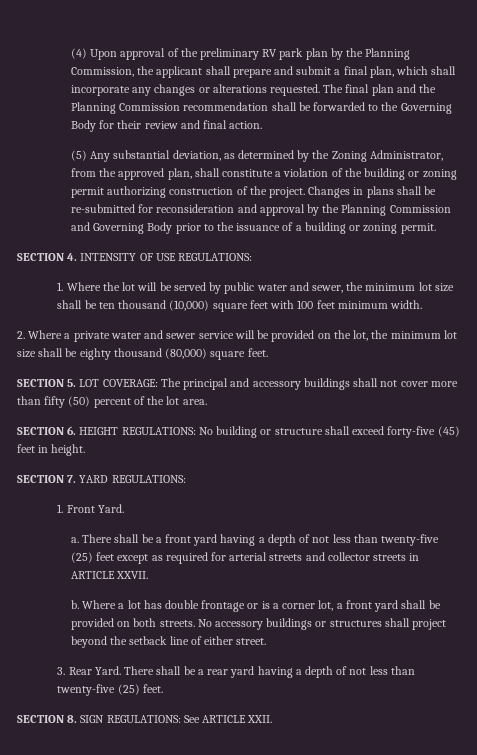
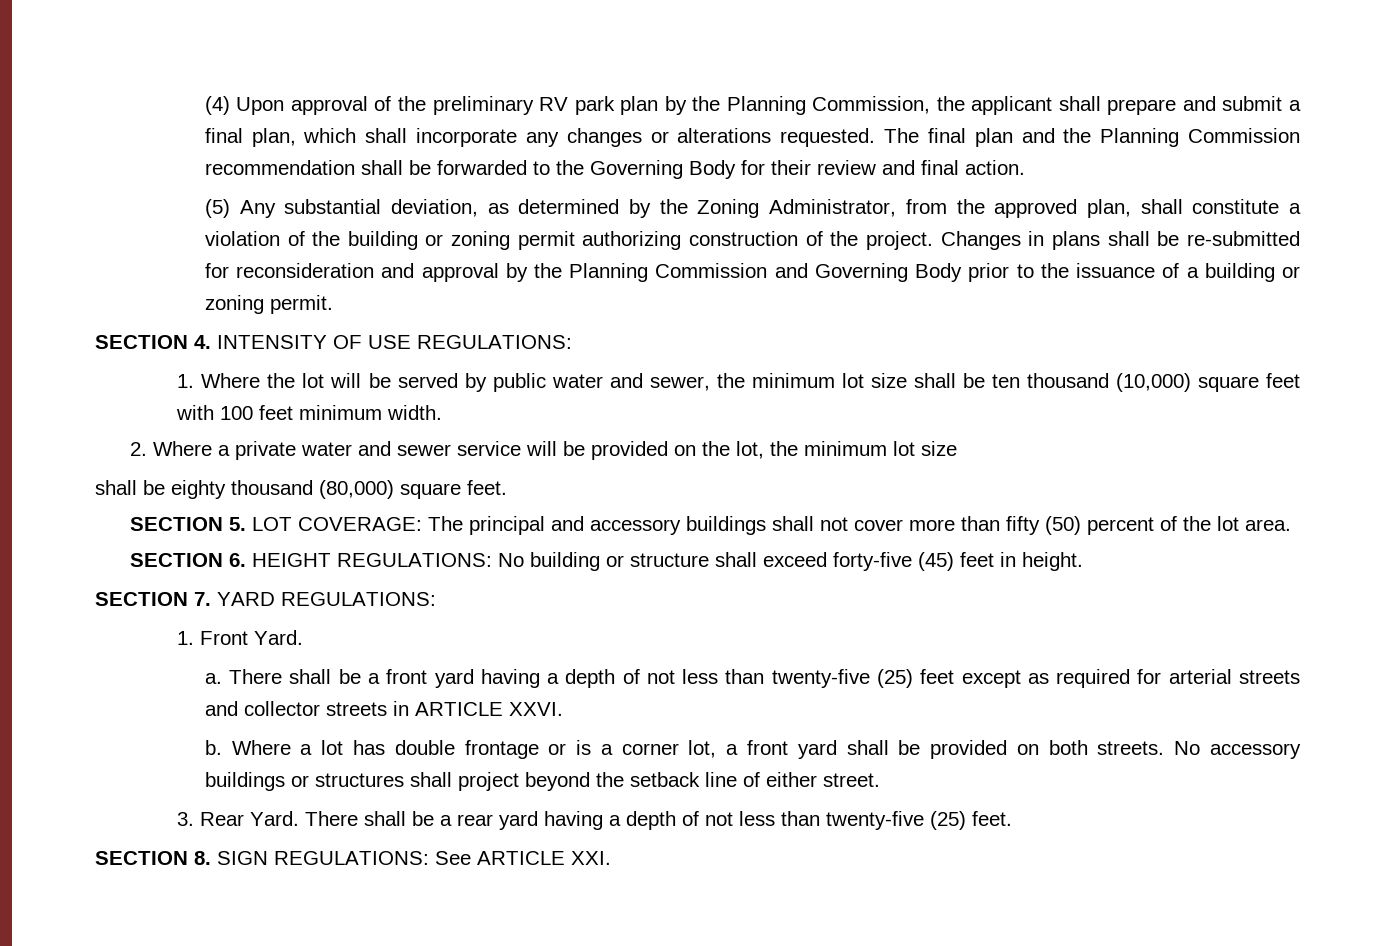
(36, 353) none -> (957, 448) //
[116,571,149,579] XXVII. -> [508,702,563,716] XXVI.
[247,715,273,723] XXII. -> [571,851,611,865] XXI.

